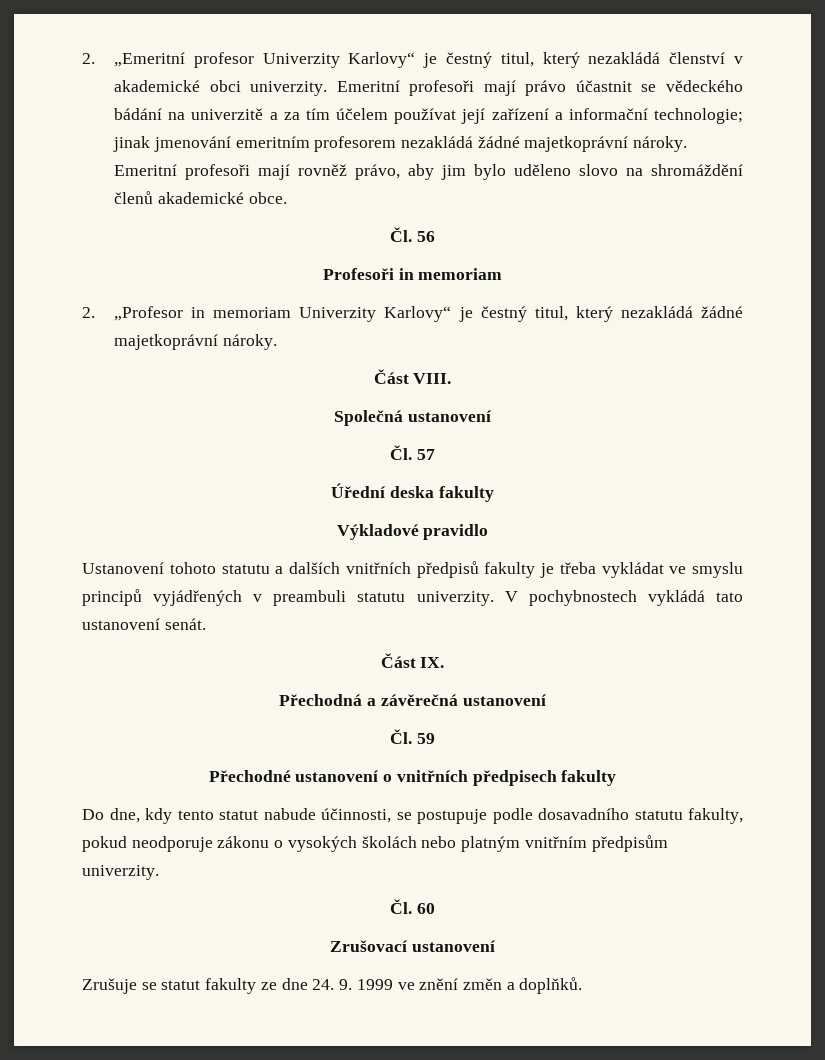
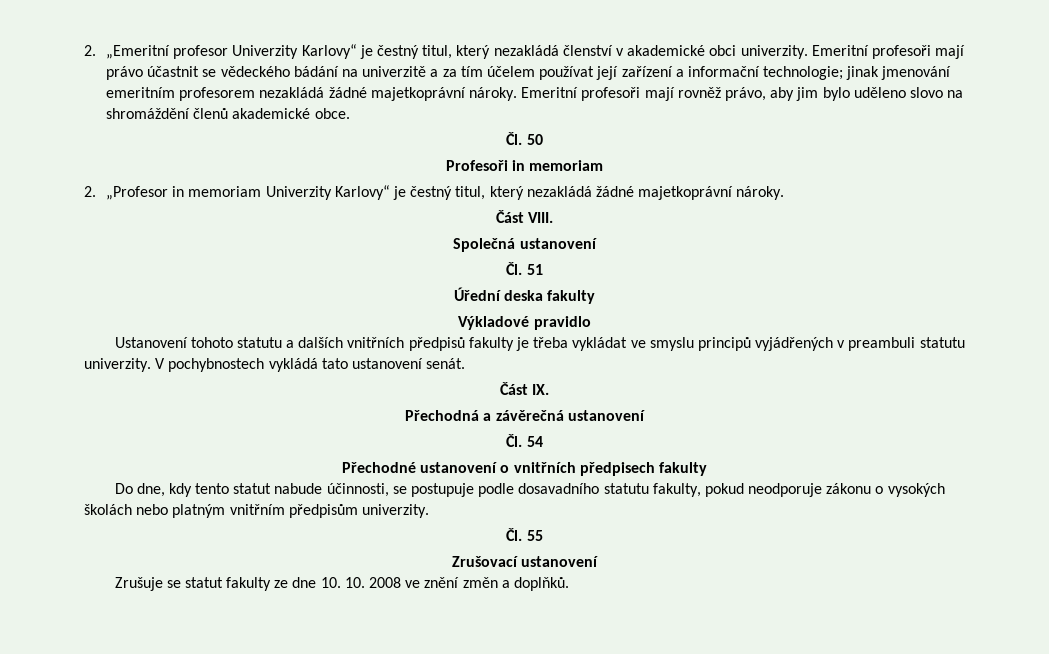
[416,231,435,242] 56 -> [526,134,543,145] 50
[416,449,435,460] 57 -> [526,264,543,275] 51
[416,733,435,744] 59 -> [526,436,543,447] 54
[416,903,435,914] 60 -> [526,530,543,541] 55
[312,979,393,990] 24. 9. 1999 -> [320,577,402,588] 10. 10. 2008

